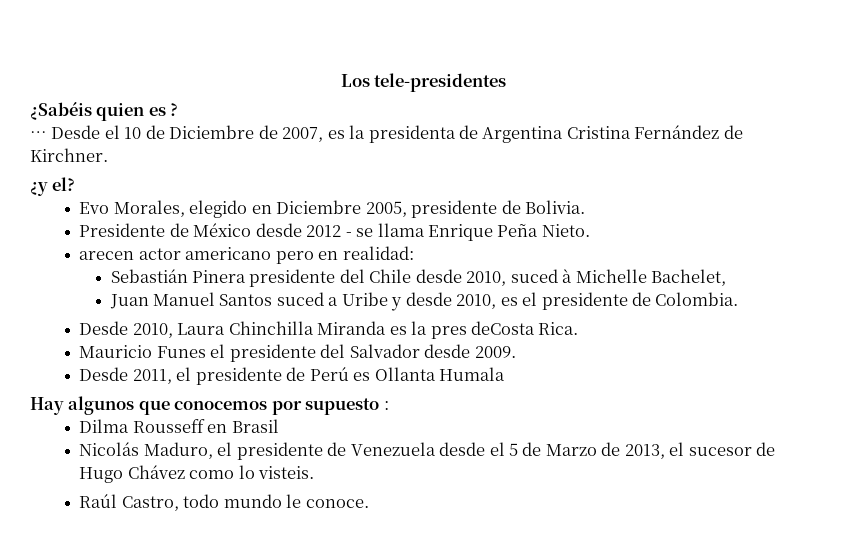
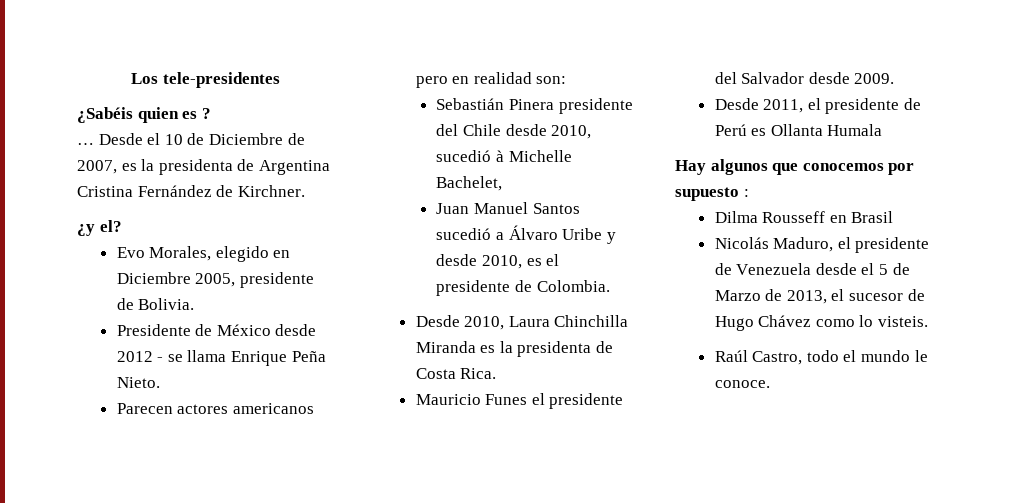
[79,246,414,264] arecen actor americano pero en realidad: -> [116,403,314,414] [415,72,567,88] Parecen actores americanos pero en realidad son:
[510,269,558,283] suced -> [436,150,492,162] sucedió
[276,292,339,306] suced a -> [436,225,558,240] sucedió a Álvaro
[430,321,535,339] pres deCosta -> [517,341,613,357] [415,368,456,379] presidenta de Costa
(220, 501) none -> [843,350,857,362] el

